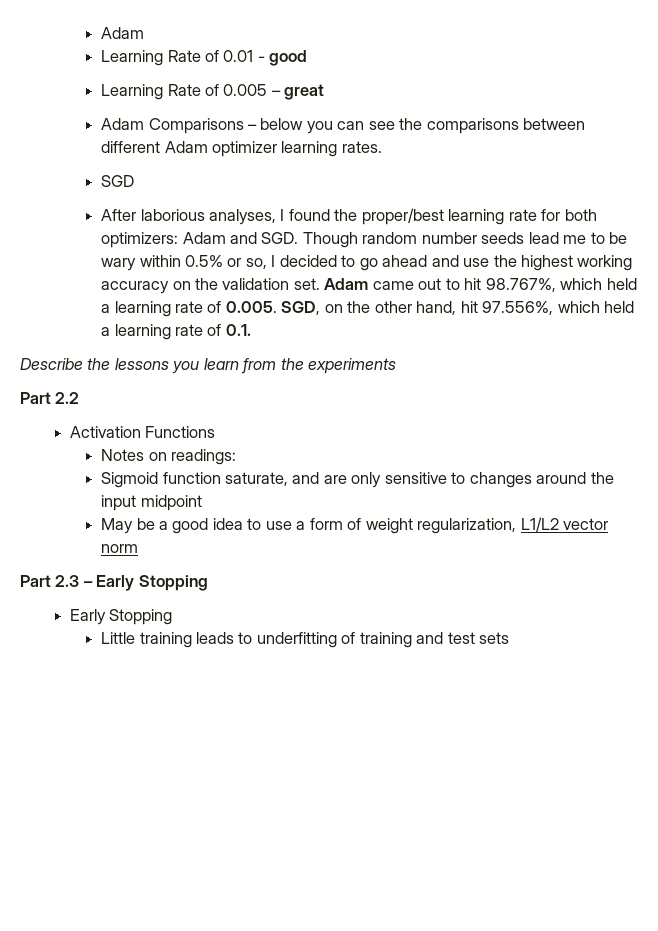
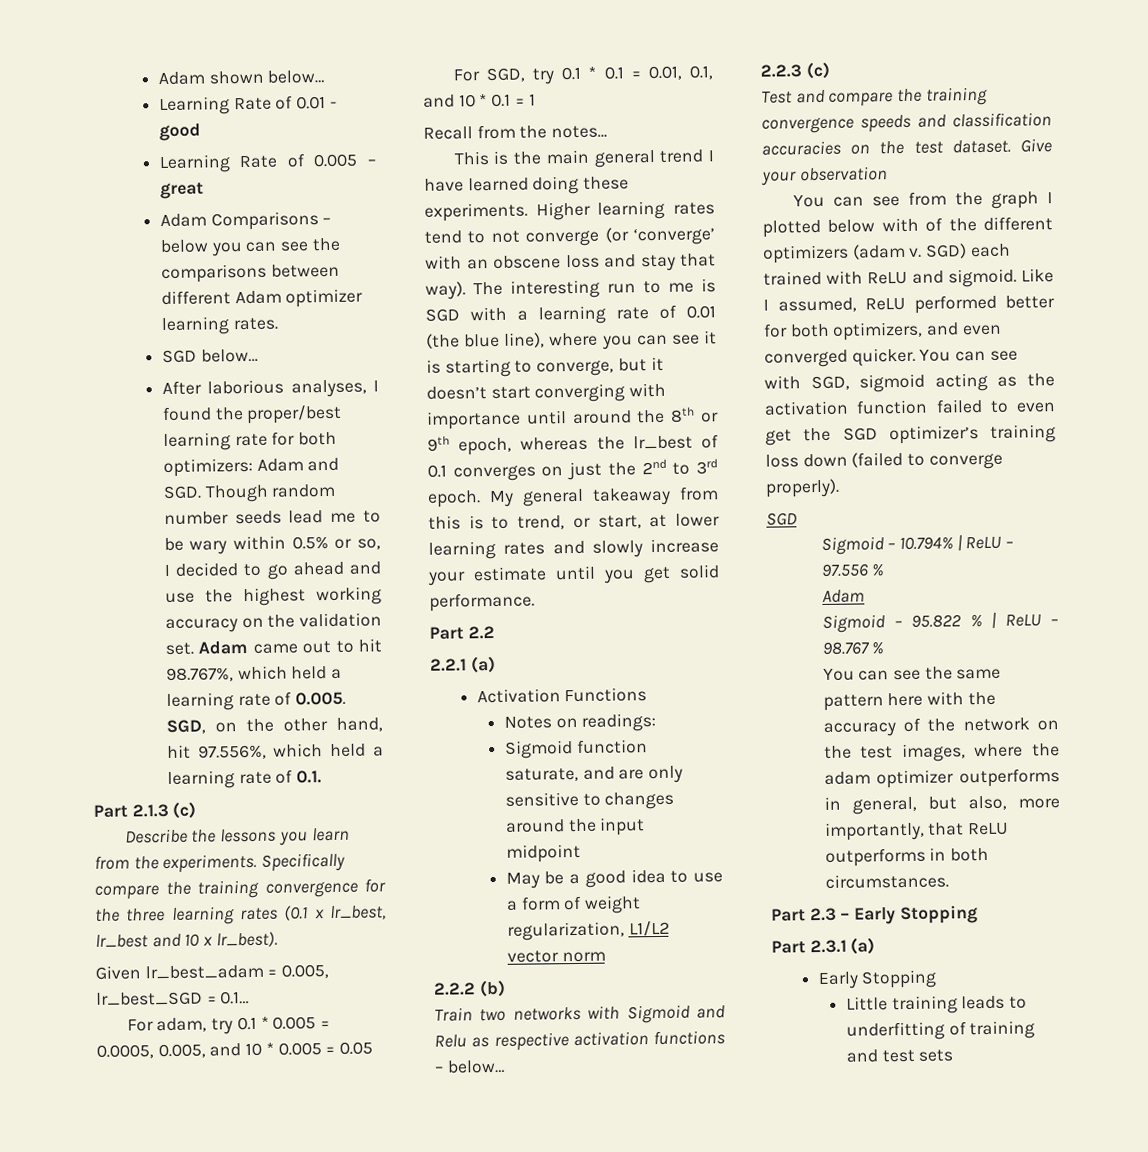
[101,27,145,39] Adam -> [157,70,325,86] Adam shown below…
(135, 181) none -> [200,348,258,363] below…
(251, 330) none -> [93,801,197,819] // Part 2.1.3 (c)
[308,358,397,374] experiments -> [162,852,346,874] [94,878,386,900] [95,905,386,925] [95,931,278,948] [95,964,330,980] [96,991,250,1006] [126,1016,331,1035] [96,1041,374,1059] [452,65,713,85] [423,93,536,108] [423,124,608,140] [453,149,714,168] [424,175,630,195] [424,200,715,222] [424,227,715,247] [425,253,716,272] [425,278,716,300] [425,304,716,325] [426,330,717,350] [426,356,664,378] [426,382,667,403] [426,406,719,430] [427,434,719,456] [427,458,718,482] [427,486,719,508] [428,513,720,530] [428,538,719,560] [427,564,720,586] [429,592,535,612] experiments. Specifically compare the training convergence for the three learning rates (0.1 x lr_best, lr_best and 10 x lr_best). // Given lr_best_adam = 0.005, lr_best_SGD = 0.1… // For adam, try 0.1 * 0.005 = 0.0005, 0.005, and 10 * 0.005 = 0.05 // For SGD, try 0.1 * 0.1 = 0.01, 0.1, and 10 * 0.1 = 1 // Recall from the notes… // This is the main general trend I have learned doing these experiments. Higher learning rates tend to not converge (or ‘converge’ with an obscene loss and stay that way). The interesting run to me is SGD with a learning rate of 0.01 (the blue line), where you can see it is starting to converge, but it doesn’t start converging with importance until around the 8th or 9th epoch, whereas the lr_best of 0.1 converges on just the 2nd to 3rd epoch. My general takeaway from this is to trend, or start, at lower learning rates and slowly increase your estimate until you get solid performance.
(80, 398) none -> [430,655,496,674] // 2.2.1 (a)
(139, 548) none -> [433,979,506,998] [434,1004,725,1024] [434,1030,725,1052] [434,1059,505,1074] [760,61,830,80] [761,86,988,107] [761,112,1052,134] [761,138,1052,156] [761,166,888,186] [792,191,1053,209] [762,216,1053,238] [762,243,1011,264] [763,268,1054,288] [763,294,1055,314] [763,321,1002,341] [764,347,1018,368] [764,372,1055,393] [764,399,1056,416] [765,424,1056,446] [765,451,1003,470] [765,478,840,498] [766,512,798,526] [820,534,1015,555] [820,563,885,577] [821,589,865,603] [821,611,1059,633] [821,641,884,655] [822,666,1002,681] [822,691,996,711] [822,717,1059,737] [823,743,1060,763] [823,768,1060,789] [823,795,1060,815] [824,821,1008,841] [824,847,989,867] [824,873,949,889] // 2.2.2 (b) // Train two networks with Sigmoid and Relu as respective activation functions – below… // 2.2.3 (c) // Test and compare the training convergence speeds and classification accuracies on the test dataset. Give your observation // You can see from the graph I plotted below with of the different optimizers (adam v. SGD) each trained with ReLU and sigmoid. Like I assumed, ReLU performed better for both optimizers, and even converged quicker. You can see with SGD, sigmoid acting as the activation function failed to even get the SGD optimizer’s training loss down (failed to converge properly). // SGD // Sigmoid – 10.794% | ReLU – 97.556 % // Adam // Sigmoid – 95.822 % | ReLU – 98.767 % // You can see the same pattern here with the accuracy of the network on the test images, where the adam optimizer outperforms in general, but also, more importantly, that ReLU outperforms in both circumstances.
(208, 583) none -> [771,937,876,955] // Part 2.3.1 (a)

